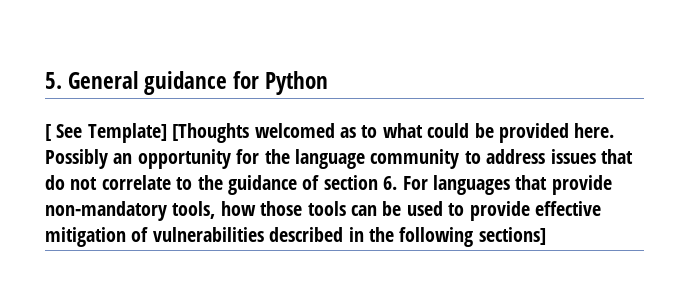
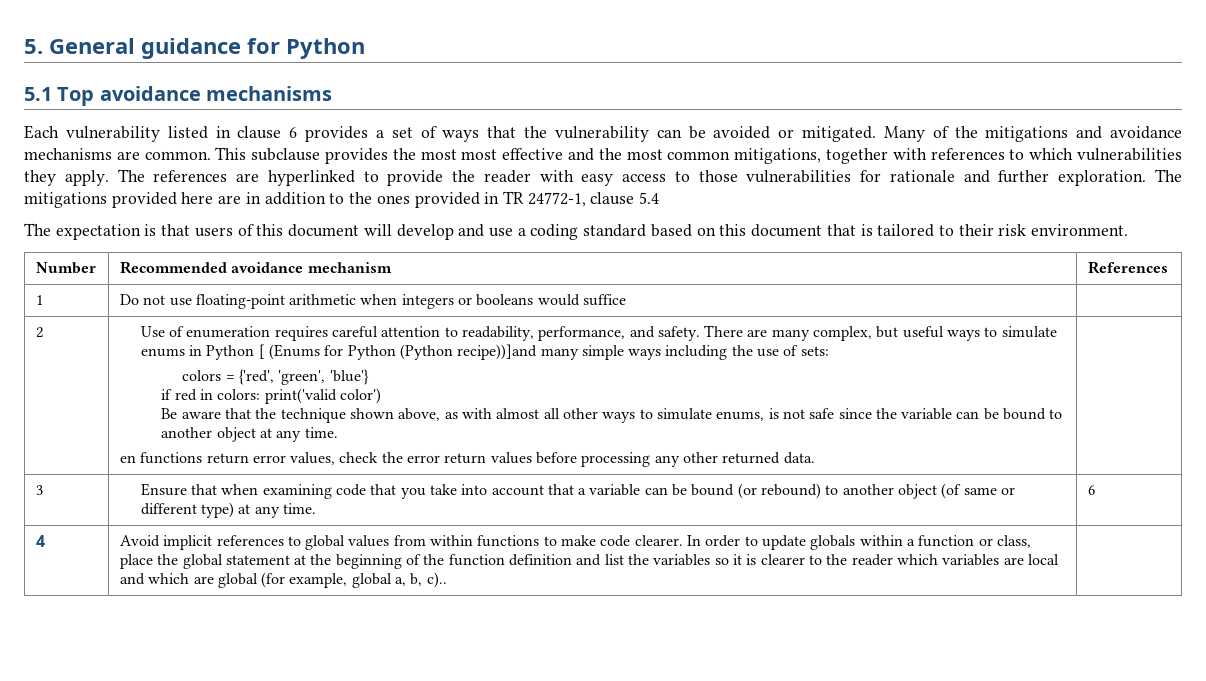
[45,123,615,143] [45,149,633,169] [45,175,612,195] [45,201,601,221] [45,227,546,247] [ See Template] [Thoughts welcomed as to what could be provided here. Possibly an opportunity for the language community to address issues that do not correlate to the guidance of section 6. For languages that provide non-mandatory tools, how those tools can be used to provide effective mitigation of vulnerabilities described in the following sections] -> [24,86,333,106] [24,125,1182,142] [24,147,1182,164] [24,169,1183,186] [24,191,660,208] [24,223,1129,240] [35,262,96,274] [119,261,392,274] [1087,261,1168,274] [35,295,43,305] [119,294,627,309] [35,327,43,338] [140,325,1057,341] [140,344,829,360] [182,369,369,385] [161,388,382,404] [161,408,1063,423] [161,427,338,442] [119,452,815,467] [35,485,43,495] [140,483,1016,499] [140,502,316,518] [1087,485,1095,495] [35,535,45,547] [119,535,1031,550] [119,554,1059,569] [119,572,447,588] 5.1 Top avoidance mechanisms // Each vulnerability listed in clause 6 provides a set of ways that the vulnerability can be avoided or mitigated. Many of the mitigations and avoidance mechanisms are common. This subclause provides the most most effective and the most common mitigations, together with references to which vulnerabilities they apply. The references are hyperlinked to provide the reader with easy access to those vulnerabilities for rationale and further exploration. The mitigations provided here are in addition to the ones provided in TR 24772-1, clause 5.4 // The expectation is that users of this document will develop and use a coding standard based on this document that is tailored to their risk environment. // Number | Recommended avoidance mechanism | References // 1 | Do not use floating-point arithmetic when integers or booleans would suffice | // 2 | Use of enumeration requires careful attention to readability, performance, and safety. There are many complex, but useful ways to simulate enums in Python [ (Enums for Python (Python recipe))]and many simple ways including the use of sets: // colors = {'red', 'green', 'blue'} // if red in colors: print('valid color') // Be aware that the technique shown above, as with almost all other ways to simulate enums, is not safe since the variable can be bound to another object at any time. // en functions return error values, check the error return values before processing any other returned data. | // 3 | Ensure that when examining code that you take into account that a variable can be bound (or rebound) to another object (of same or different type) at any time. | 6 // 4 | Avoid implicit references to global values from within functions to make code clearer. In order to update globals within a function or class, place the global statement at the beginning of the function definition and list the variables so it is clearer to the reader which variables are local and which are global (for example, global a, b, c).. |

